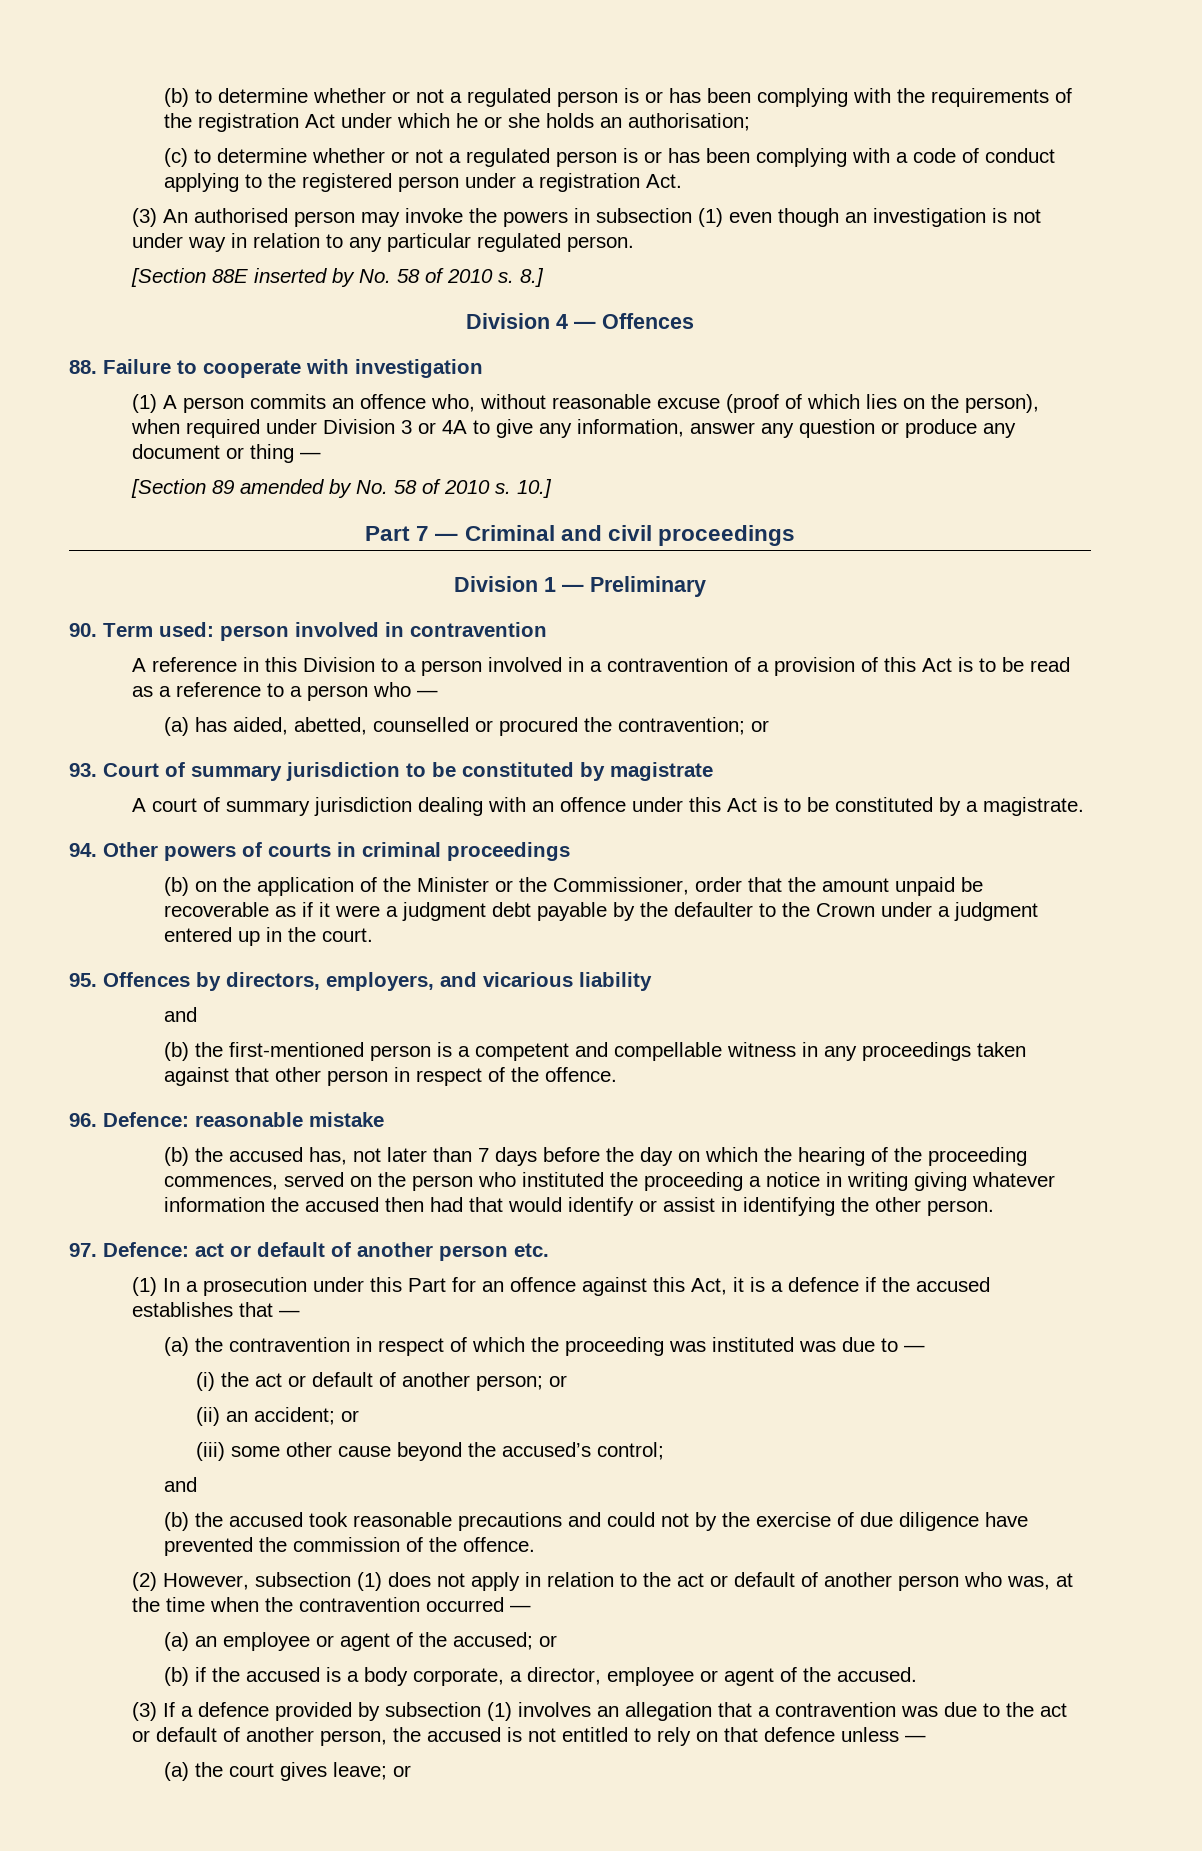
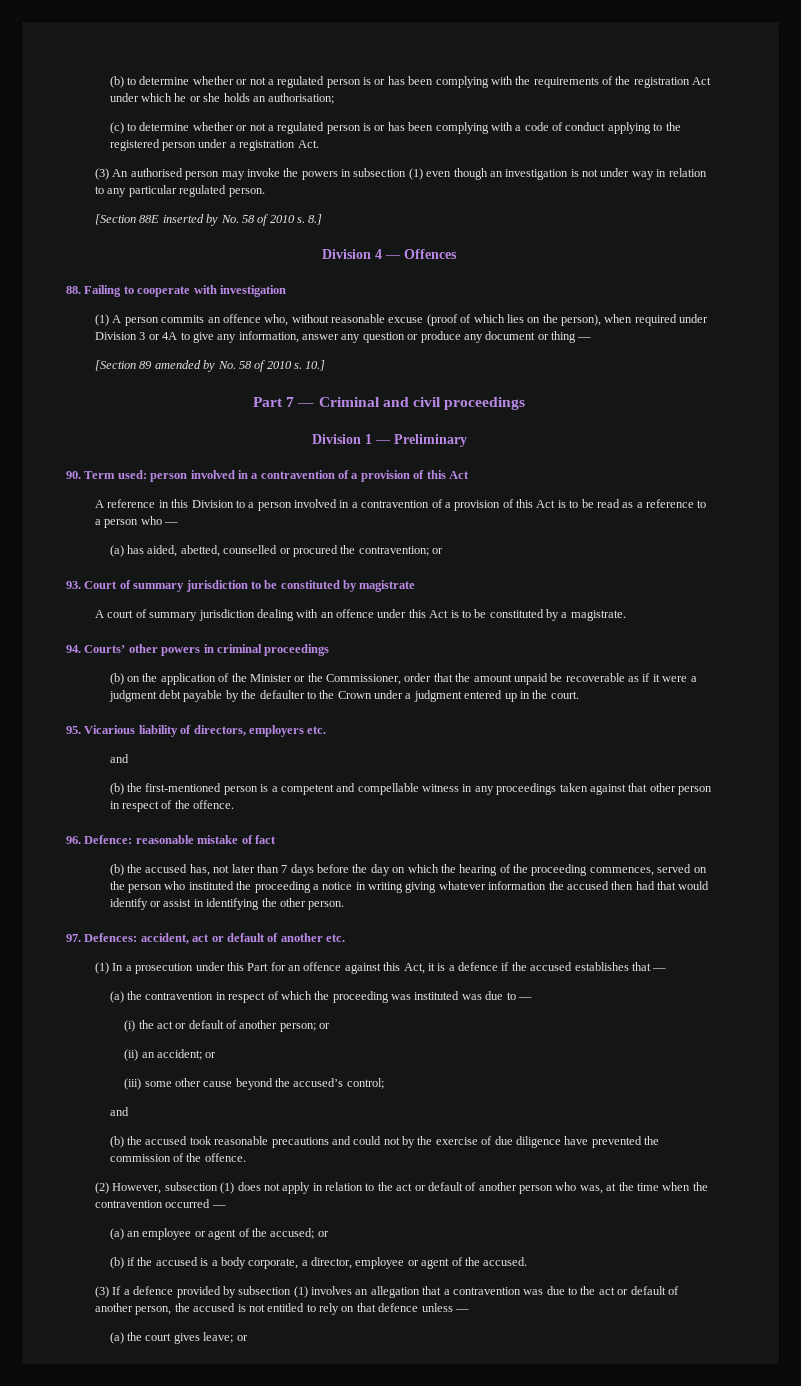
[103,359,171,374] Failure -> [84,285,122,297] Failing
[410,622,547,637] contravention -> [251,470,469,482] a contravention of a provision of this Act
[103,842,331,861] Other powers of courts -> [84,644,201,656] Courts’ other powers
[103,972,652,991] Offences by directors, employers, and vicarious liability -> [84,725,327,737] Vicarious liability of directors, employers etc.
(384, 1119) none -> [241,835,276,844] of fact
[103,1242,508,1261] Defence: act or default of another person -> [84,933,323,944] Defences: accident, act or default of another

